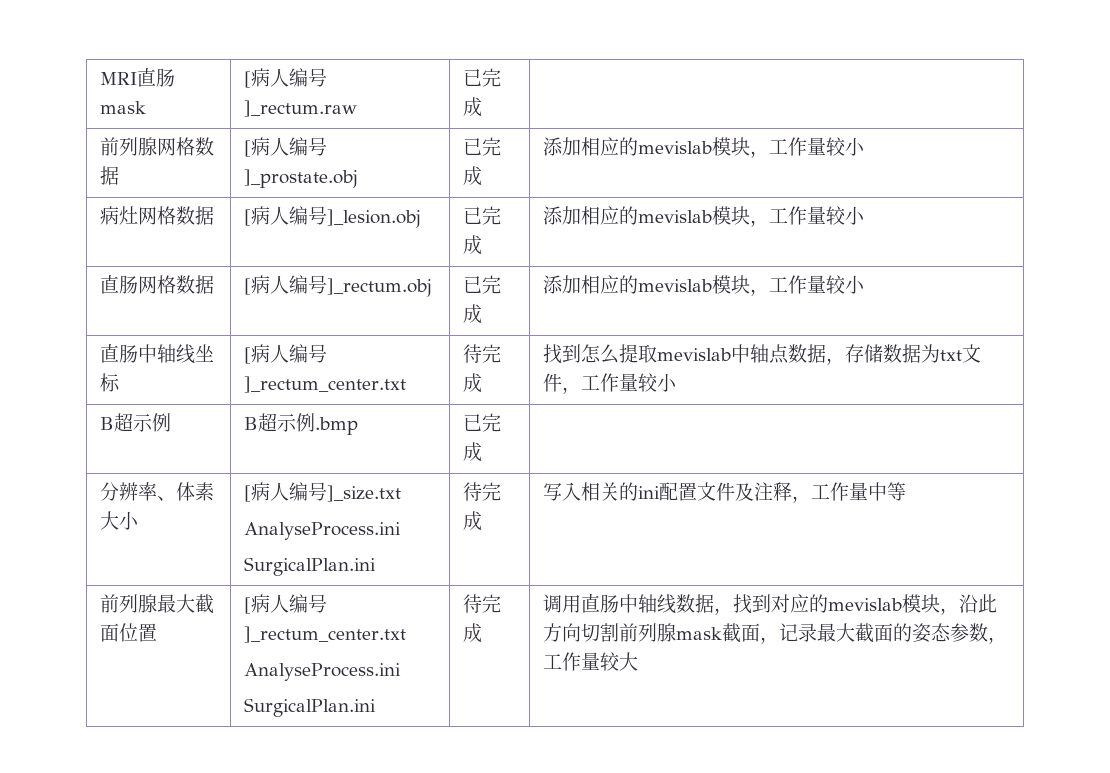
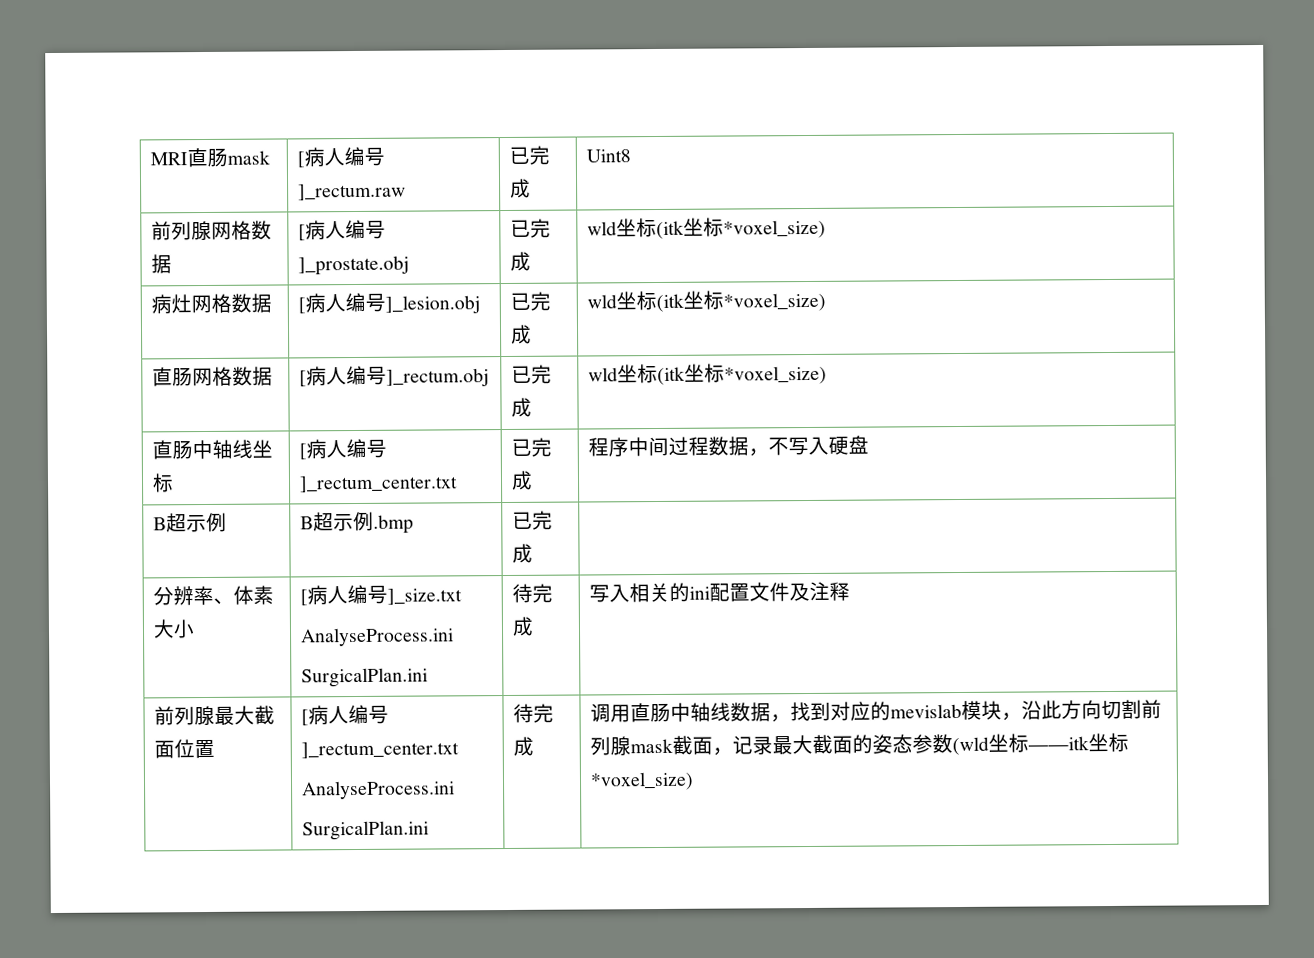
(482, 107) none -> [585,149,631,163] Uint8
[542,137,865,158] 添加相应的mevislab模块，工作量较小 -> [586,217,826,240] wld坐标(itk坐标*voxel_size)
[542,206,865,227] 添加相应的mevislab模块，工作量较小 -> [586,290,826,313] wld坐标(itk坐标*voxel_size)
[542,275,865,296] 添加相应的mevislab模块，工作量较小 -> [587,363,827,386] wld坐标(itk坐标*voxel_size)
[462,344,501,363] [462,373,482,393] [542,344,981,365] [542,373,677,394] 待完成 | 找到怎么提取mevislab中轴点数据，存储数据为txt文件，工作量较小 -> [510,437,552,457] [510,470,533,490] [587,435,869,458] 已完成 | 程序中间过程数据，不写入硬盘
[791,482,906,503] ，工作量中等 -> (850, 591) none
[987,637,1007,644] [542,652,638,671] ，工作量较大 -> [951,732,1129,756] [589,771,694,791] (wld坐标——itk坐标*voxel_size)

